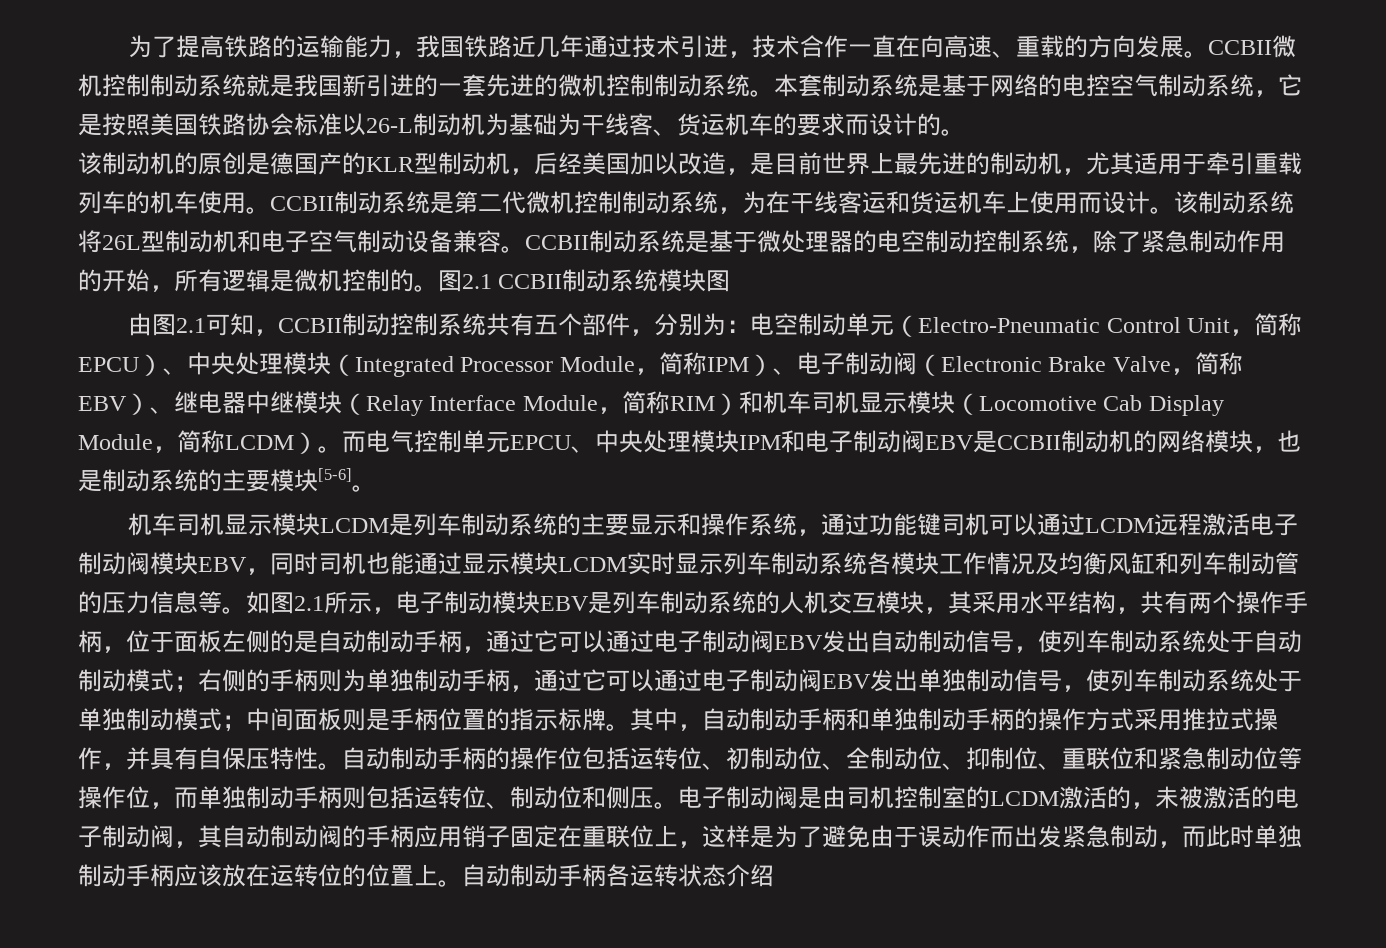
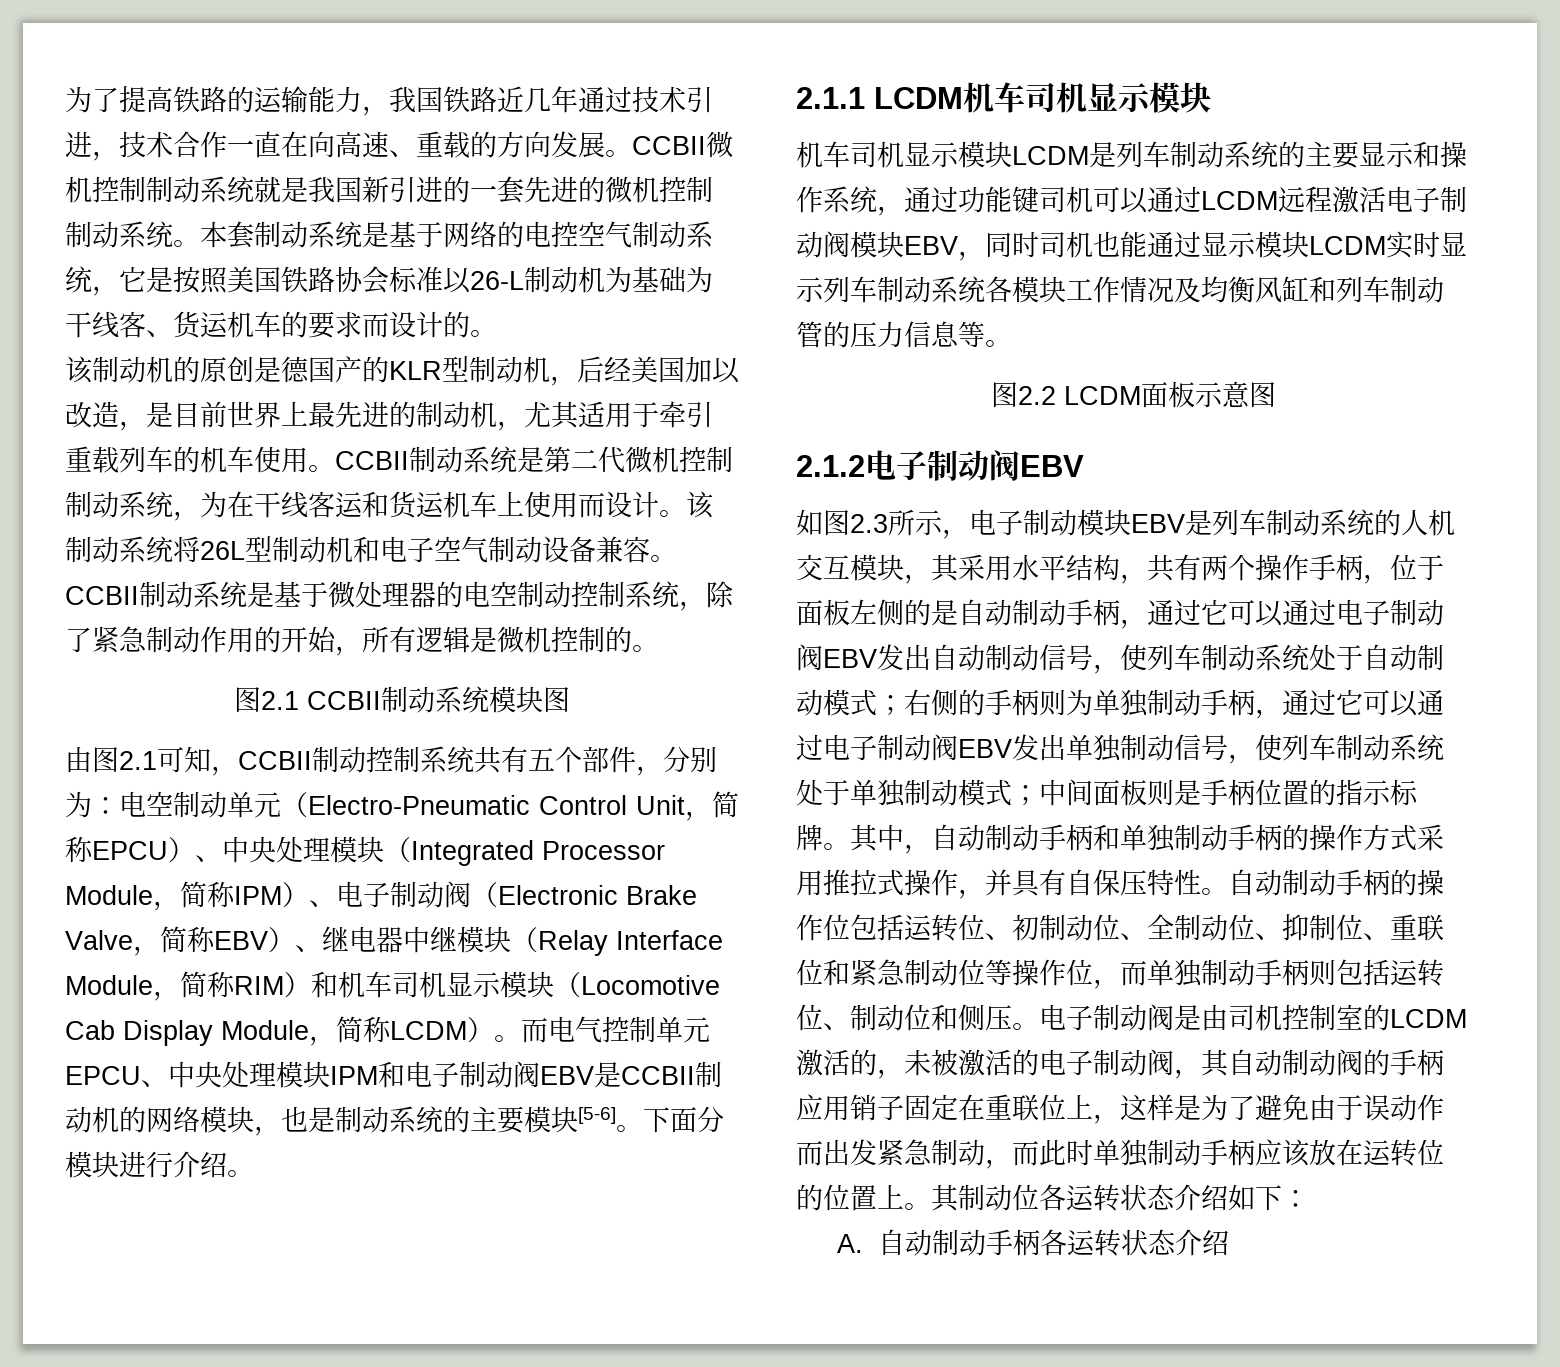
(438, 288) none -> (659, 648) //
(376, 488) none -> [643,1106,724,1133] [65,1151,254,1178] [796,82,1211,113] 下面分模块进行介绍。 // 2.1.1 LCDM机车司机显示模块
[246,591,324,614] 如图2.1 -> [990,381,1276,408] [796,450,1084,481] [796,509,888,536] // 图2.2 LCDM面板示意图 // 2.1.2电子制动阀EBV // 如图2.3
(462, 883) none -> [931,1184,1309,1212] [837,1234,864,1253] 其制动位各运转状态介绍如下： // A.

